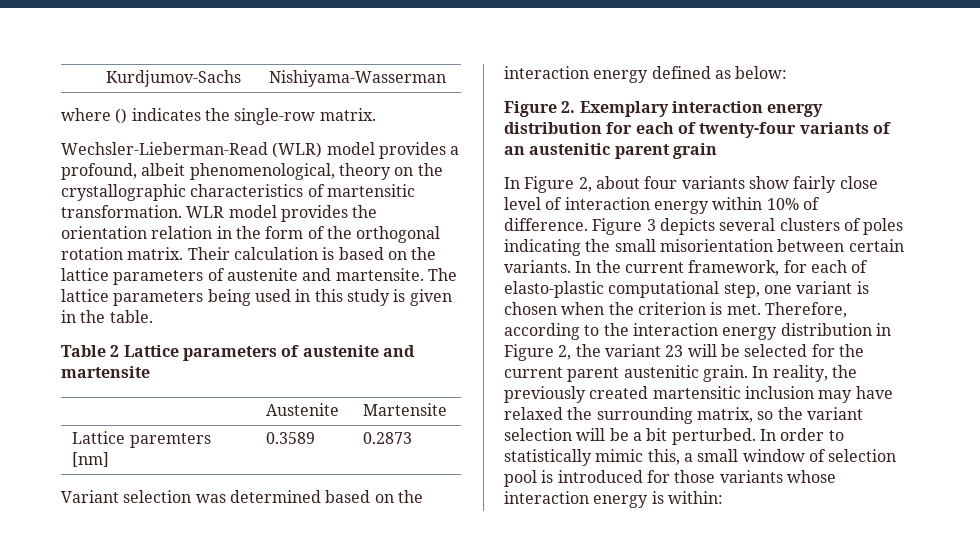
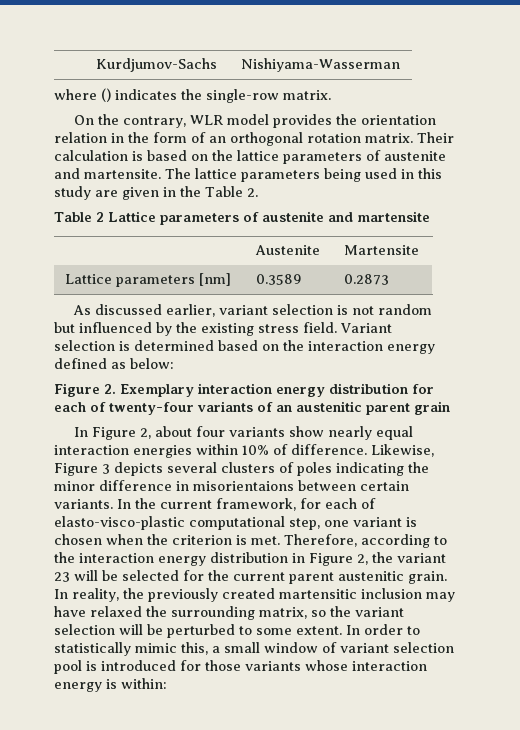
[61,142,460,159] [61,163,443,180] [61,184,415,201] [61,205,182,218] Wechsler-Lieberman-Read (WLR) model provides a profound, albeit phenomenological, theory on the crystallographic characteristics of martensitic transformation. -> [74,114,187,128] On the contrary,
[326,226,352,239] the -> [209,136,226,143] an
[393,289,406,302] is -> [95,190,118,197] are
[109,310,153,323] table. -> [205,186,258,197] Table 2.
[129,433,211,448] paremters -> [116,275,196,287] parameters
(413, 438) none -> [73,304,433,317] [54,322,337,336] As discussed earlier, variant selection is not random but influenced by the existing stress field.
[195,494,226,503] was -> [119,341,130,351] is
[793,176,878,193] [504,197,709,214] fairly close level of interaction energy -> [328,426,414,440] [54,445,192,458] nearly equal interaction energies
(588, 224) none -> [371,444,434,457] Likewise,
[614,239,773,252] small misorientation -> [54,480,294,491] minor difference in misorientaions
[504,281,604,298] elasto-plastic -> [54,516,185,530] elasto-visco-plastic
[632,428,756,445] a bit perturbed. -> [167,624,342,638] perturbed to some extent.
(826, 455) none -> [340,643,389,653] variant

